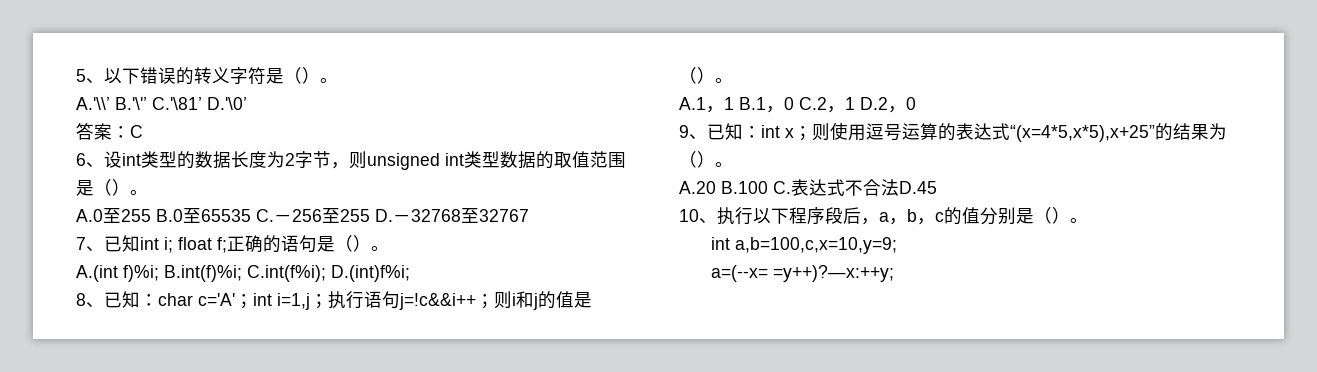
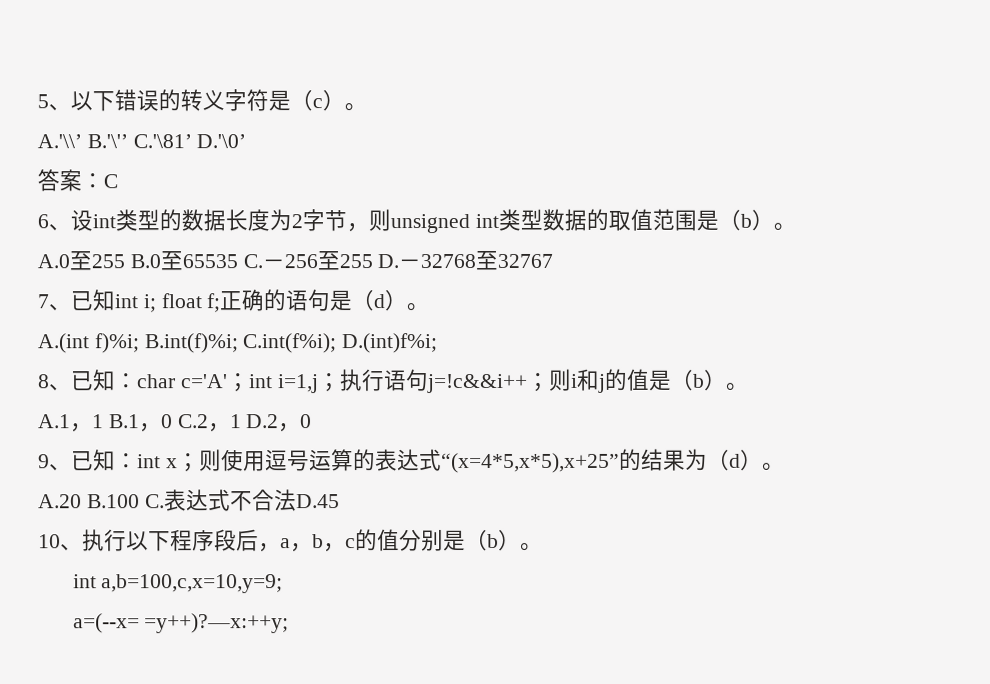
(302, 75) none -> [312,98,323,109] c
(112, 187) none -> [739,213,752,228] b
(353, 243) none -> [373,294,386,309] d
(697, 75) none -> [692,373,705,388] b
(697, 159) none -> [728,453,741,468] d
(1052, 215) none -> [487,533,499,549] b

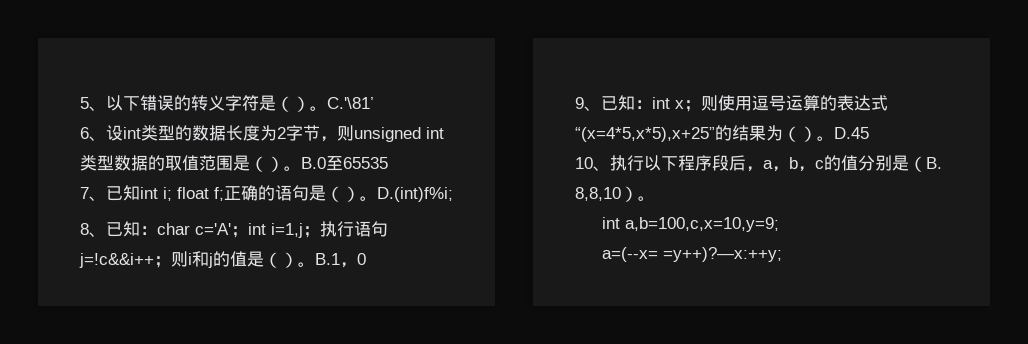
[312,90,367,112] [37,134,128,149] c）。 // A.'\\’ B.'\'’ -> [293,96,327,112] ）。
[196,134,247,149] [37,169,118,192] D.'\0’ // 答案：C -> (374, 103) none
[739,209,796,231] [37,251,125,271] b）。 // A.0至255 -> [267,156,301,172] ）。
[242,250,554,271] C.－256至255 D.－32768至32767 -> (388, 163) none
[373,290,430,312] [37,333,338,354] d）。 // A.(int f)%i; B.int(f)%i; C.int(f%i); -> [343,186,377,202] ）。
[692,369,749,391] [38,414,104,433] b）。 // A.1，1 -> [281,252,315,268] ）。
[177,414,313,433] C.2，1 D.2，0 -> (366, 259) none
[728,449,785,471] [38,489,297,512] d）。 // A.20 B.100 C.表达式不合法 -> [800,126,834,142] ）。
[487,533,499,549] b -> [926,157,942,169] [575,187,621,201] B. 8,8,10

